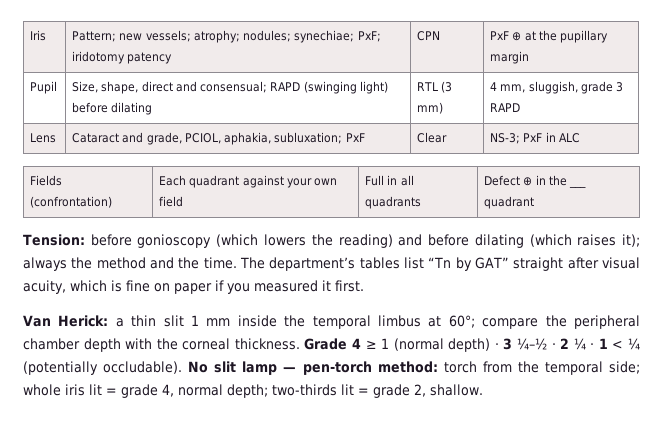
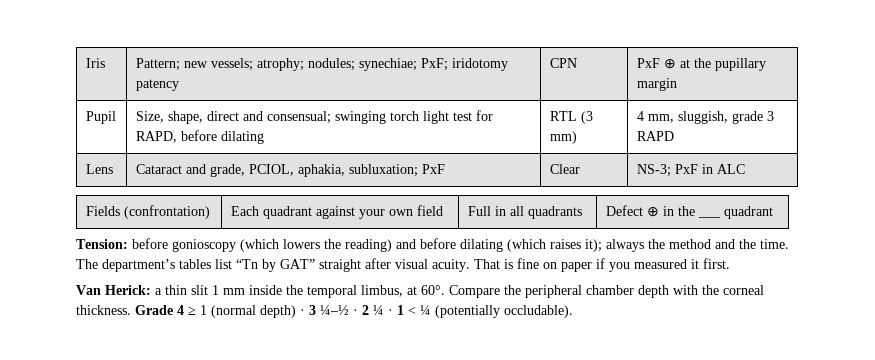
[270,81,388,94] RAPD (swinging light) -> [334,110,493,124] [135,131,177,143] swinging torch light test for RAPD,
[23,280,107,294] acuity, which -> [432,259,500,272] acuity. That
[378,315,539,329] limbus at 60°; compare -> [361,285,500,298] limbus, at 60°. Compare
[188,361,640,375] [23,384,483,398] No slit lamp — pen-torch method: torch from the temporal side; whole iris lit = grade 4, normal depth; two-thirds lit = grade 2, shallow. -> (573, 311) none

